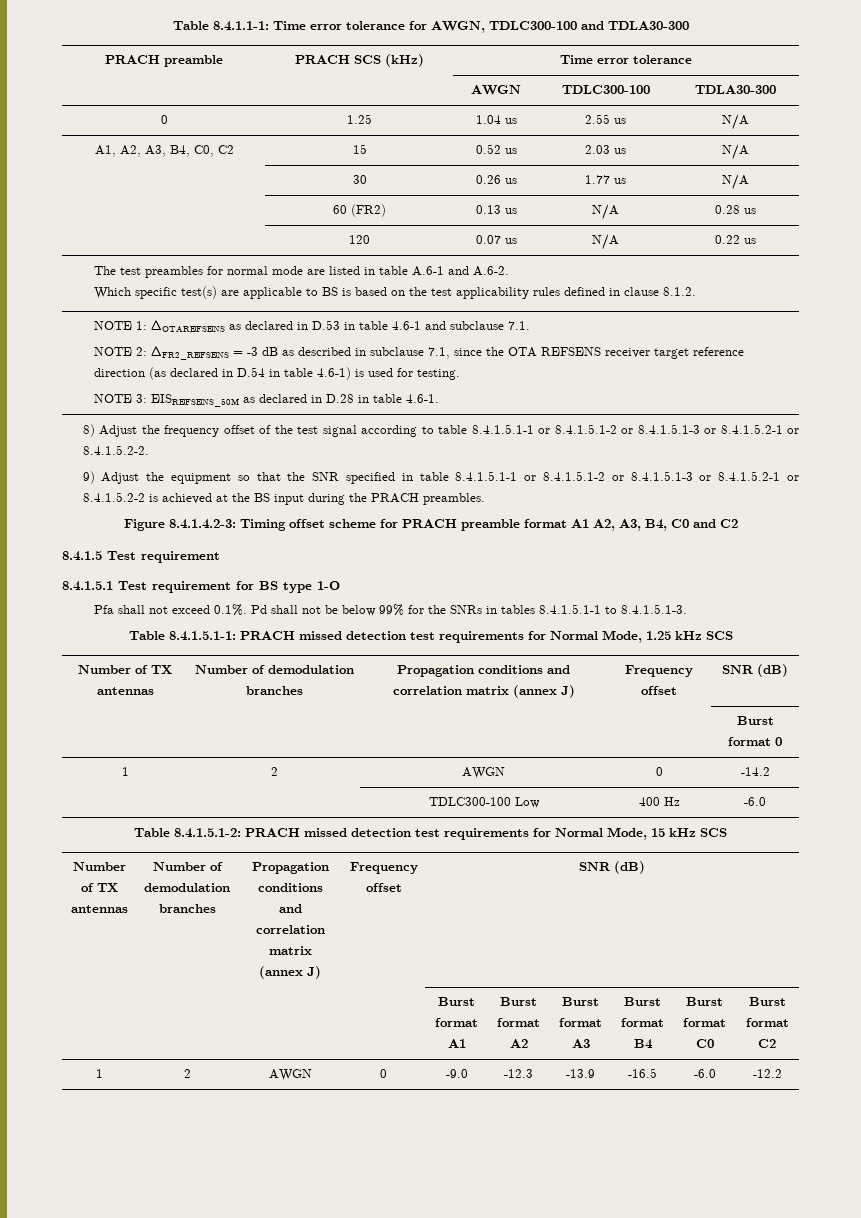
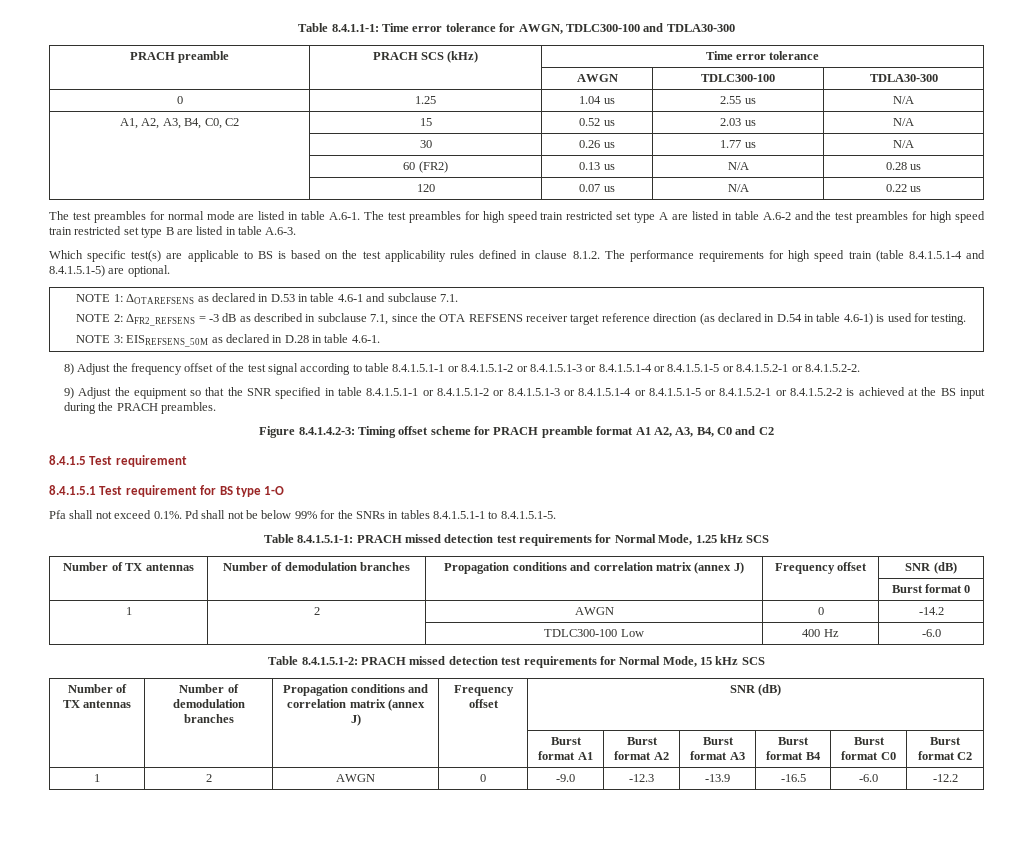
[412,266,510,276] A.6-1 and A.6-2. -> [329,211,985,223] [49,226,297,238] A.6-1. The test preambles for high speed train restricted set type A are listed in table A.6-2 and the test preambles for high speed train restricted set type B are listed in table A.6-3.
(697, 291) none -> [604,250,986,262] [49,265,170,277] The performance requirements for high speed train (table 8.4.1.5.1-4 and 8.4.1.5.1-5) are optional.
(717, 431) none -> [598,364,734,372] 8.4.1.5.1-4 or 8.4.1.5.1-5 or
(712, 478) none -> [578,388,717,396] 8.4.1.5.1-4 or 8.4.1.5.1-5 or
[621,604,688,614] 8.4.1.5.1-3. -> [500,511,556,519] 8.4.1.5.1-5.

